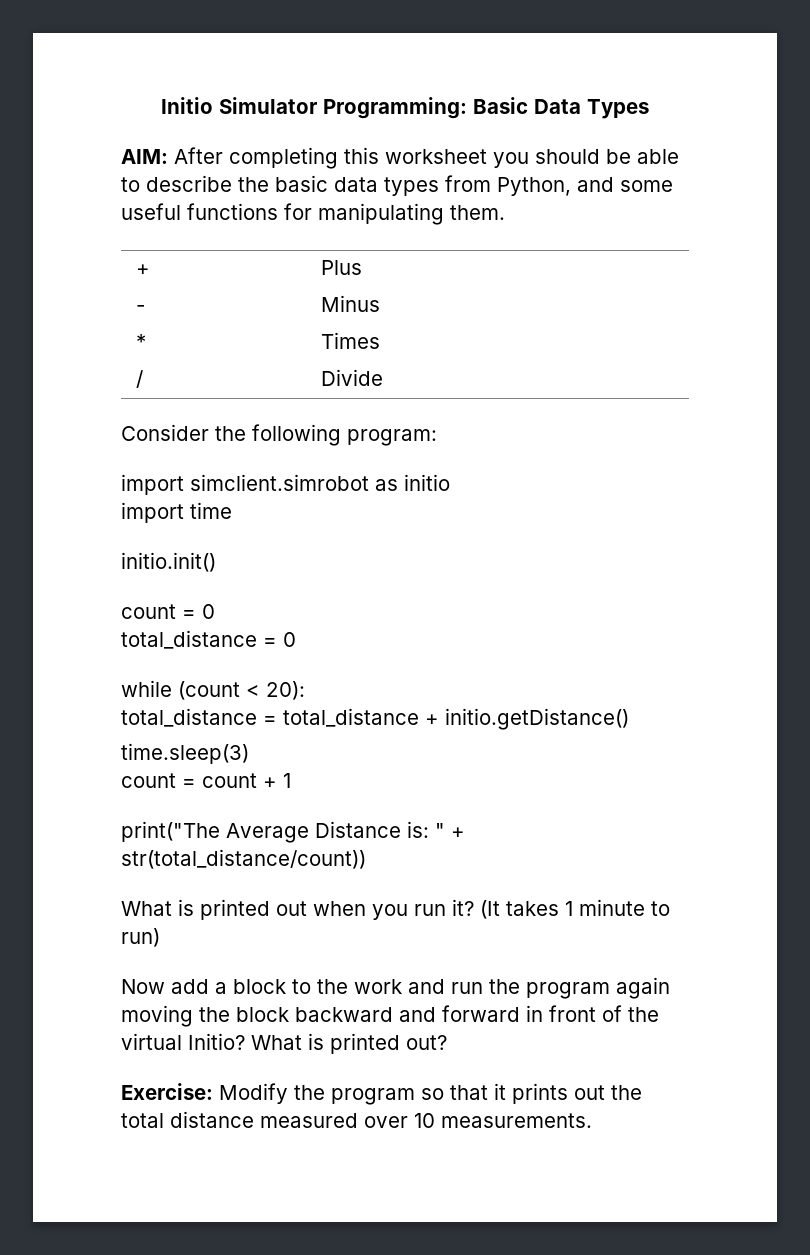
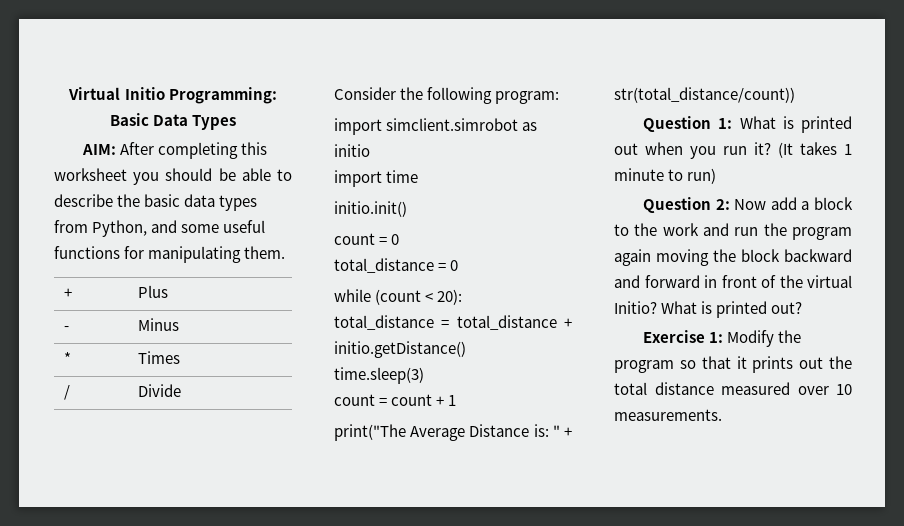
[161,97,317,114] Initio Simulator -> [68,87,165,100] Virtual Initio
(366, 859) none -> [643,116,733,132] Question 1:
(160, 937) none -> [643,197,730,213] Question 2:
[121,1083,213,1100] Exercise: -> [643,330,724,343] Exercise 1:

